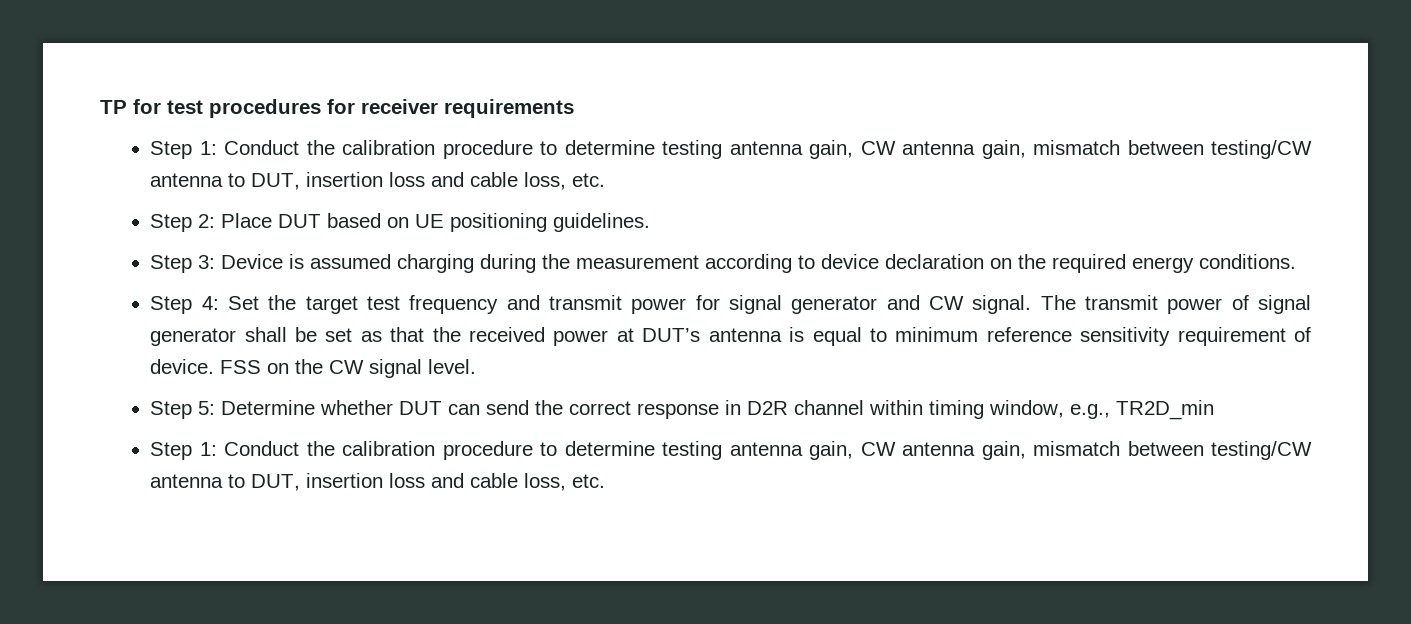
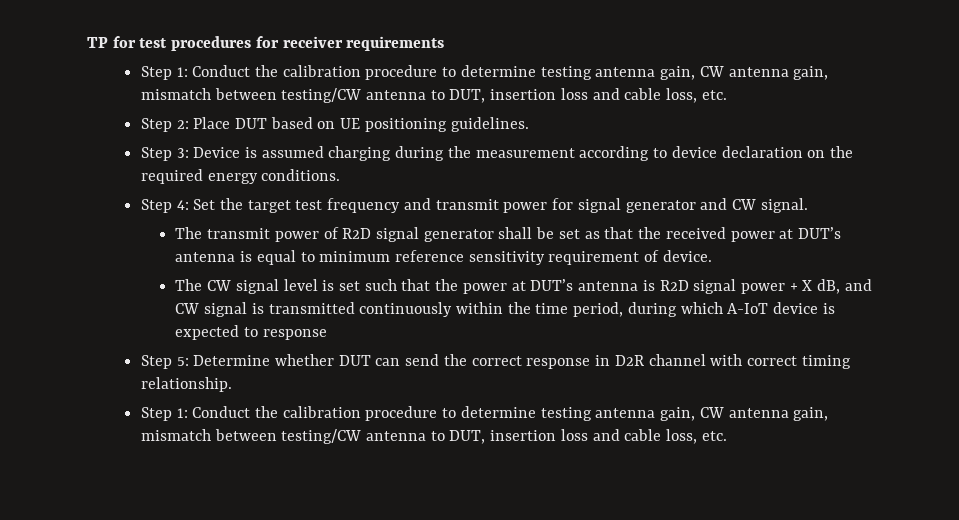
(1032, 304) none -> (808, 205) //
(1249, 302) none -> [342,228,372,239] R2D
[220,359,477,378] FSS on the CW signal level. -> [175,279,872,294] [175,302,835,317] [175,325,327,340] // The CW signal level is set such that the power at DUT’s antenna is R2D signal power + X dB, and CW signal is transmitted continuously within the time period, during which A-IoT device is expected to response
[869,400,1215,420] within timing window, e.g., TR2D_min -> [710,354,851,369] [140,377,232,392] with correct timing relationship.

